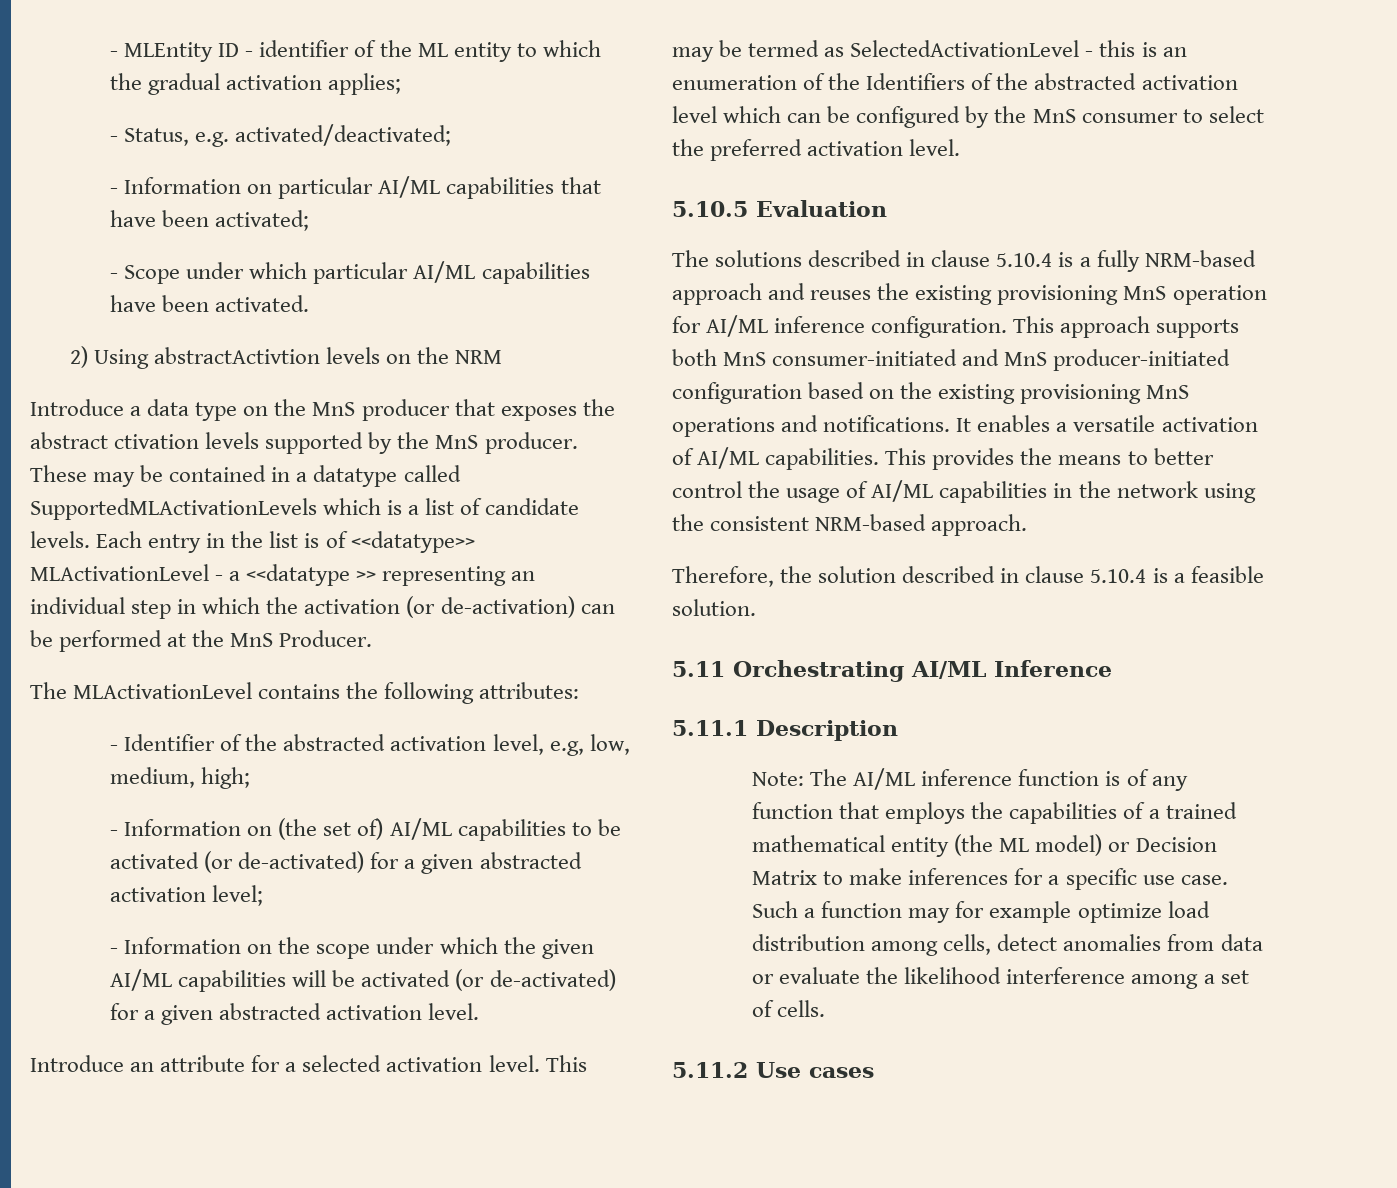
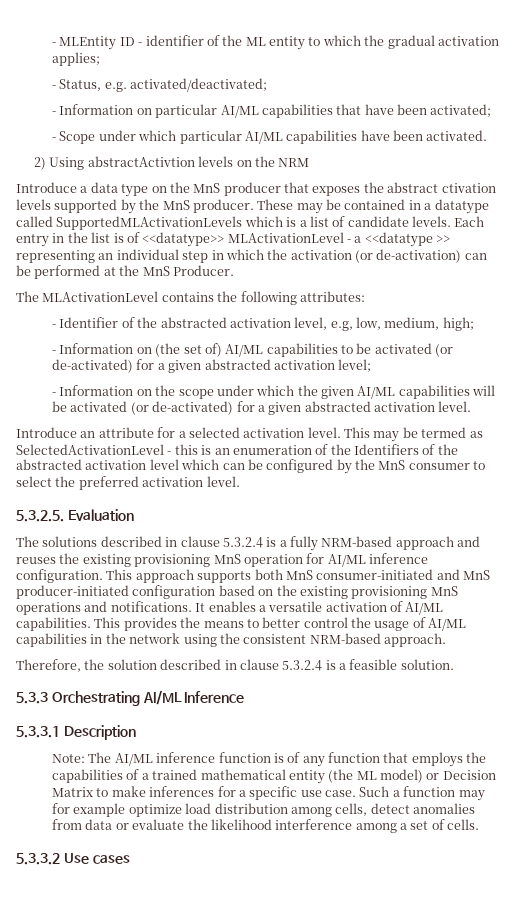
[672,201,748,217] 5.10.5 -> [16,510,64,522] 5.3.2.5.
[996,253,1053,267] 5.10.4 -> [222,537,263,548] 5.3.2.4
[1090,569,1147,583] 5.10.4 -> [282,660,323,671] 5.3.2.4
[672,661,725,677] 5.11 -> [16,692,48,704] 5.3.3
[672,720,748,736] 5.11.1 -> [16,726,60,738] 5.3.3.1
[672,1062,748,1078] 5.11.2 -> [16,853,60,865] 5.3.3.2

